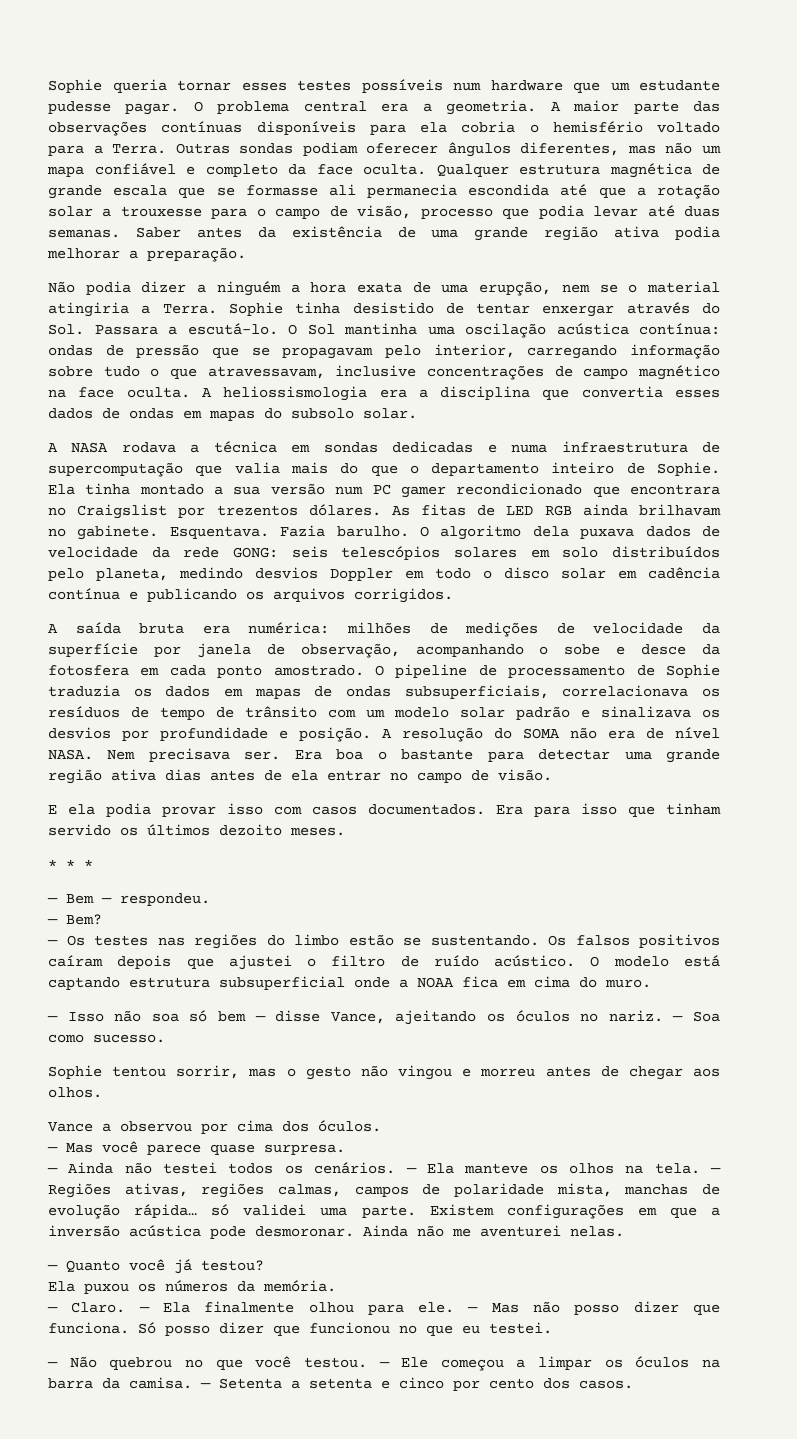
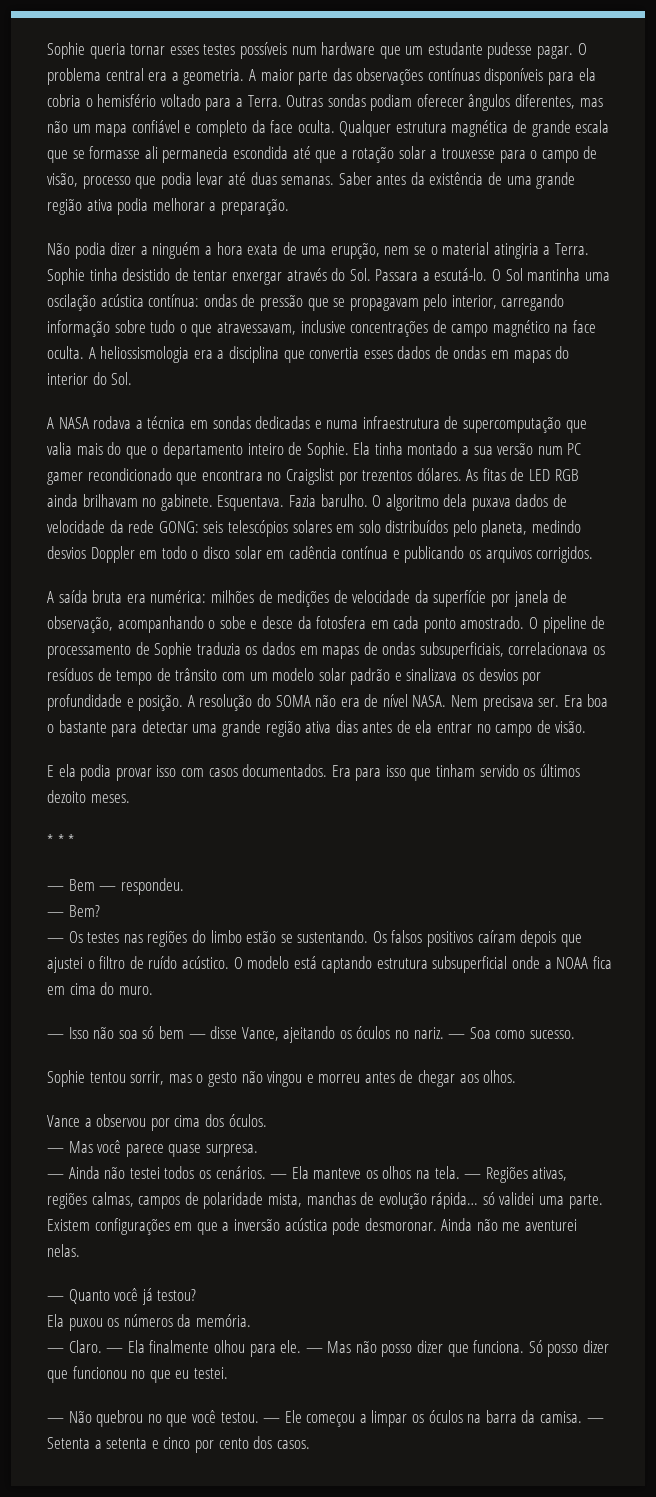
[291,408,417,419] subsolo solar. -> [47,372,133,385] interior do Sol.

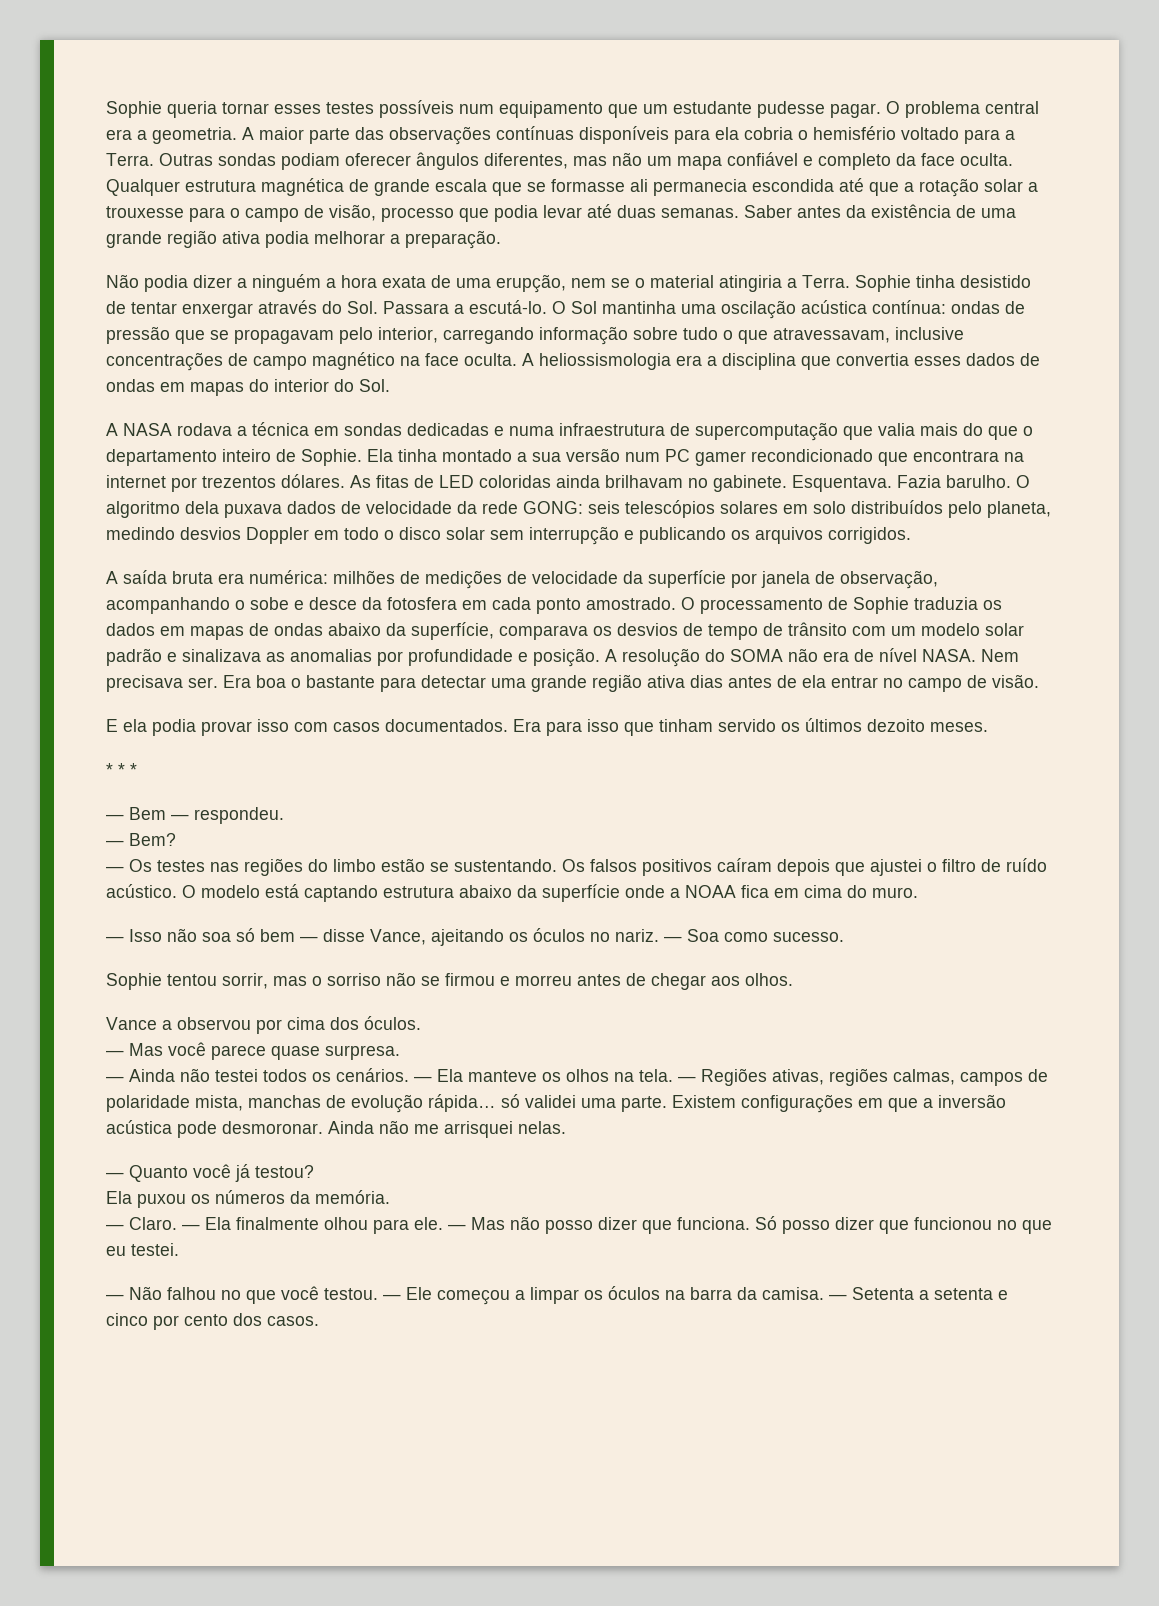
[321,42,376,55] hardware -> [499,101,603,118] equipamento
[267,468,334,485] no Craigslist -> [1004,452,1024,462] [106,475,166,488] na internet
[554,469,579,481] RGB -> [479,475,551,488] coloridas
[266,546,389,559] em cadência contínua -> [490,526,619,545] sem interrupção
[542,616,606,633] pipeline de -> (695, 603) none
[419,642,606,659] [47,668,93,681] subsuperficiais, correlacionava os resíduos -> [328,622,678,640] abaixo da superfície, comparava os desvios
[462,668,518,681] os desvios -> [266,649,372,662] as anomalias
[432,956,508,973] subsuperficial -> [459,884,620,902] abaixo da superfície
[207,1070,303,1087] gesto não vingou -> [327,972,495,986] sorriso não se firmou
[525,1219,578,1231] aventurei -> [444,1121,513,1138] arrisquei
[96,1410,144,1427] quebrou -> [167,1287,216,1300] falhou

